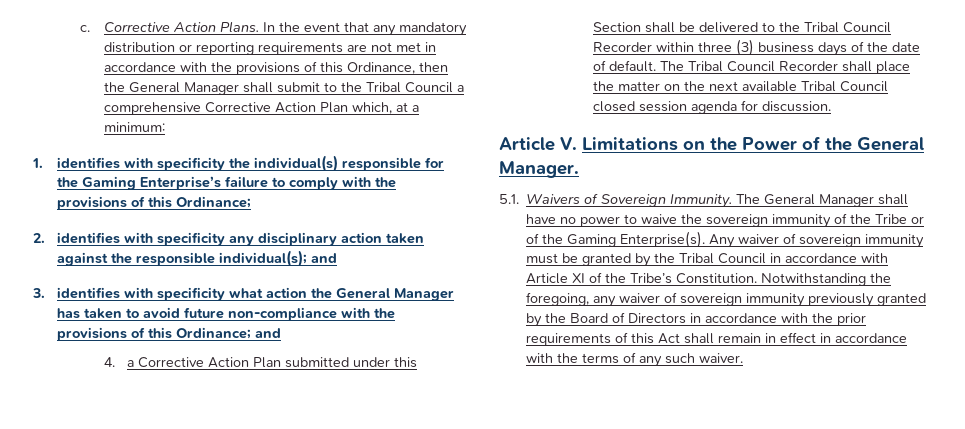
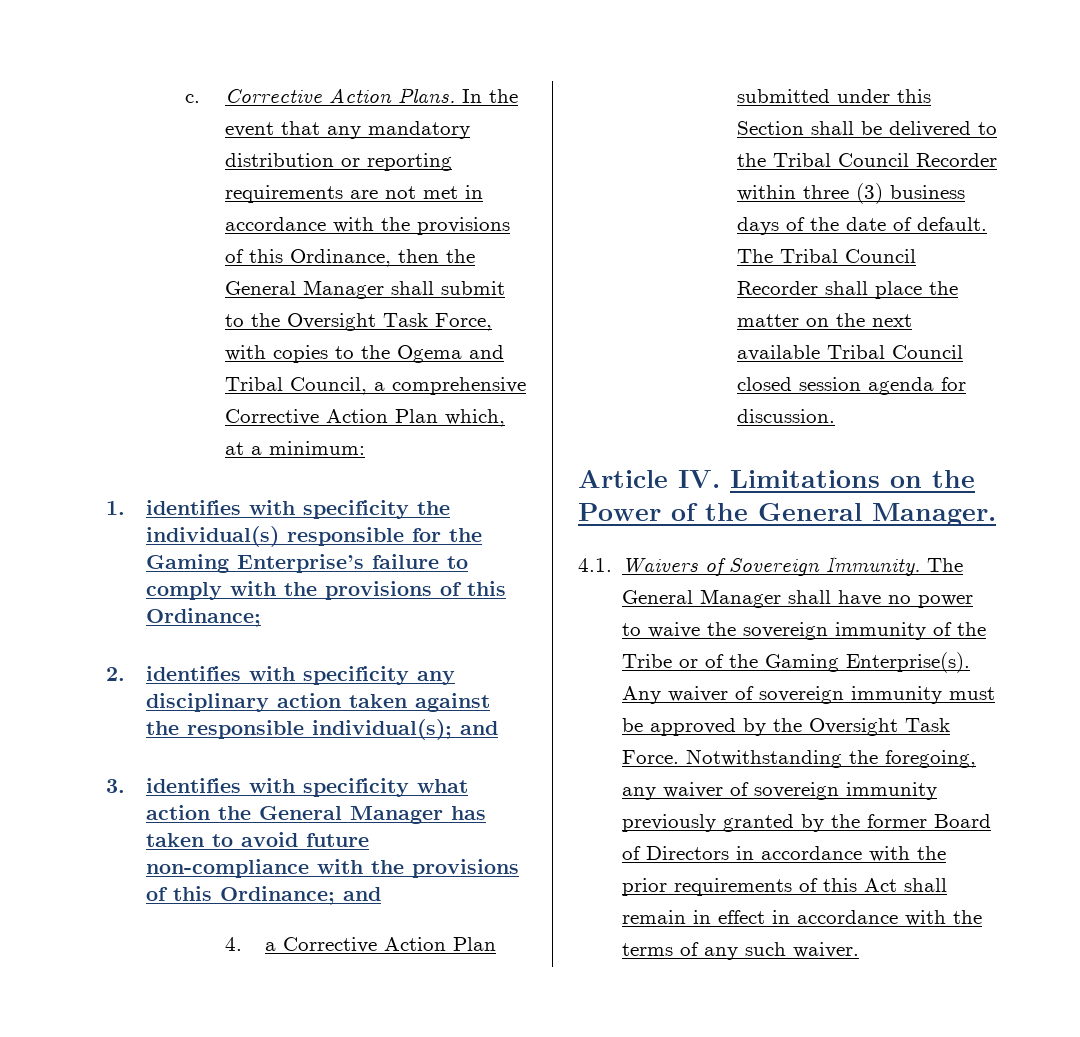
[365,82,453,93] Tribal Council -> [286,313,492,331] [224,345,504,363] [224,377,367,395] Oversight Task Force, with copies to the Ogema and Tribal Council,
[560,137,577,150] V. -> [678,470,720,488] IV.
[499,194,519,204] 5.1. -> [578,558,612,572] 4.1.
[582,253,889,267] [526,272,758,284] granted by the Tribal Council in accordance with Article XI of the Tribe’s Constitution. -> [650,718,951,736] [622,750,680,764] approved by the Oversight Task Force.
(567, 318) none -> [867,814,928,828] former

